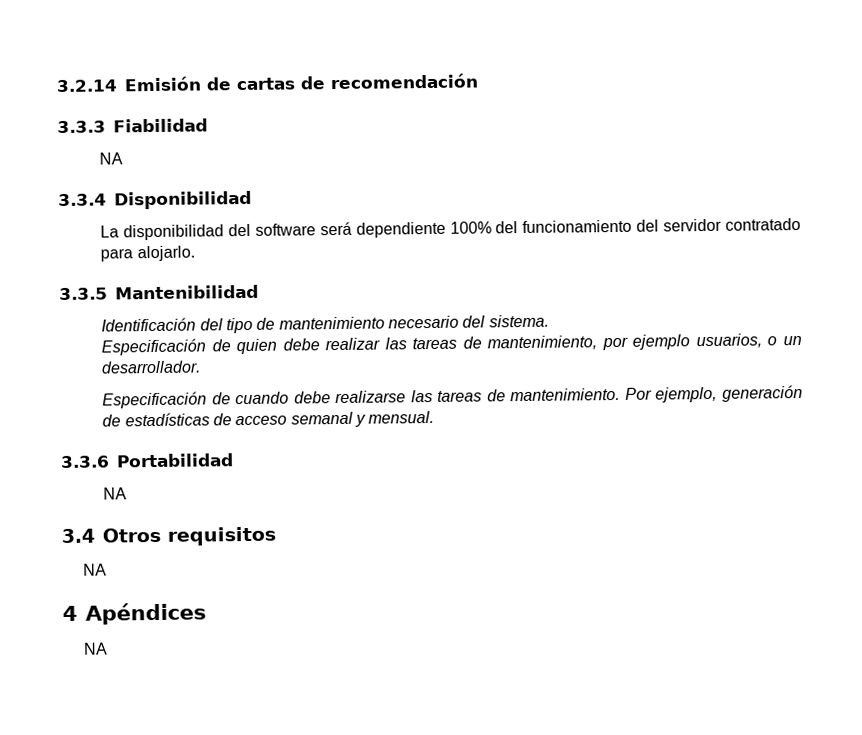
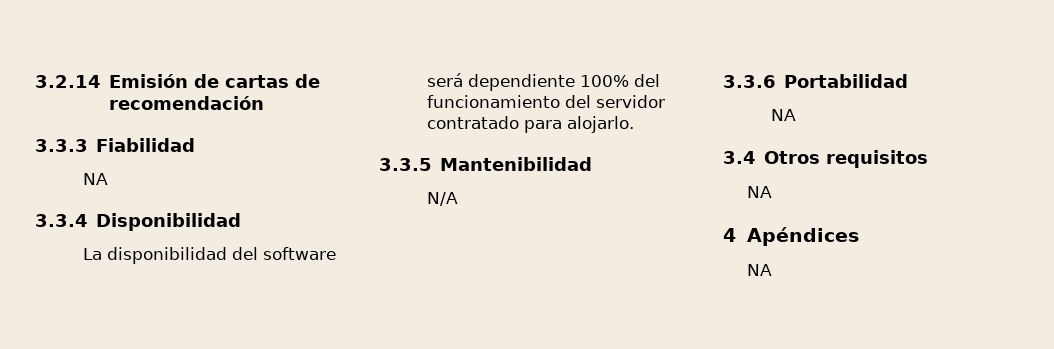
[101,314,549,334] [101,333,802,356] [101,360,202,374] [102,384,803,409] [102,410,435,427] Identificación del tipo de mantenimiento necesario del sistema. // Especificación de quien debe realizar las tareas de mantenimiento, por ejemplo usuarios, o un desarrollador. // Especificación de cuando debe realizarse las tareas de mantenimiento. Por ejemplo, generación de estadísticas de acceso semanal y mensual. -> [427,192,459,206] N/A

